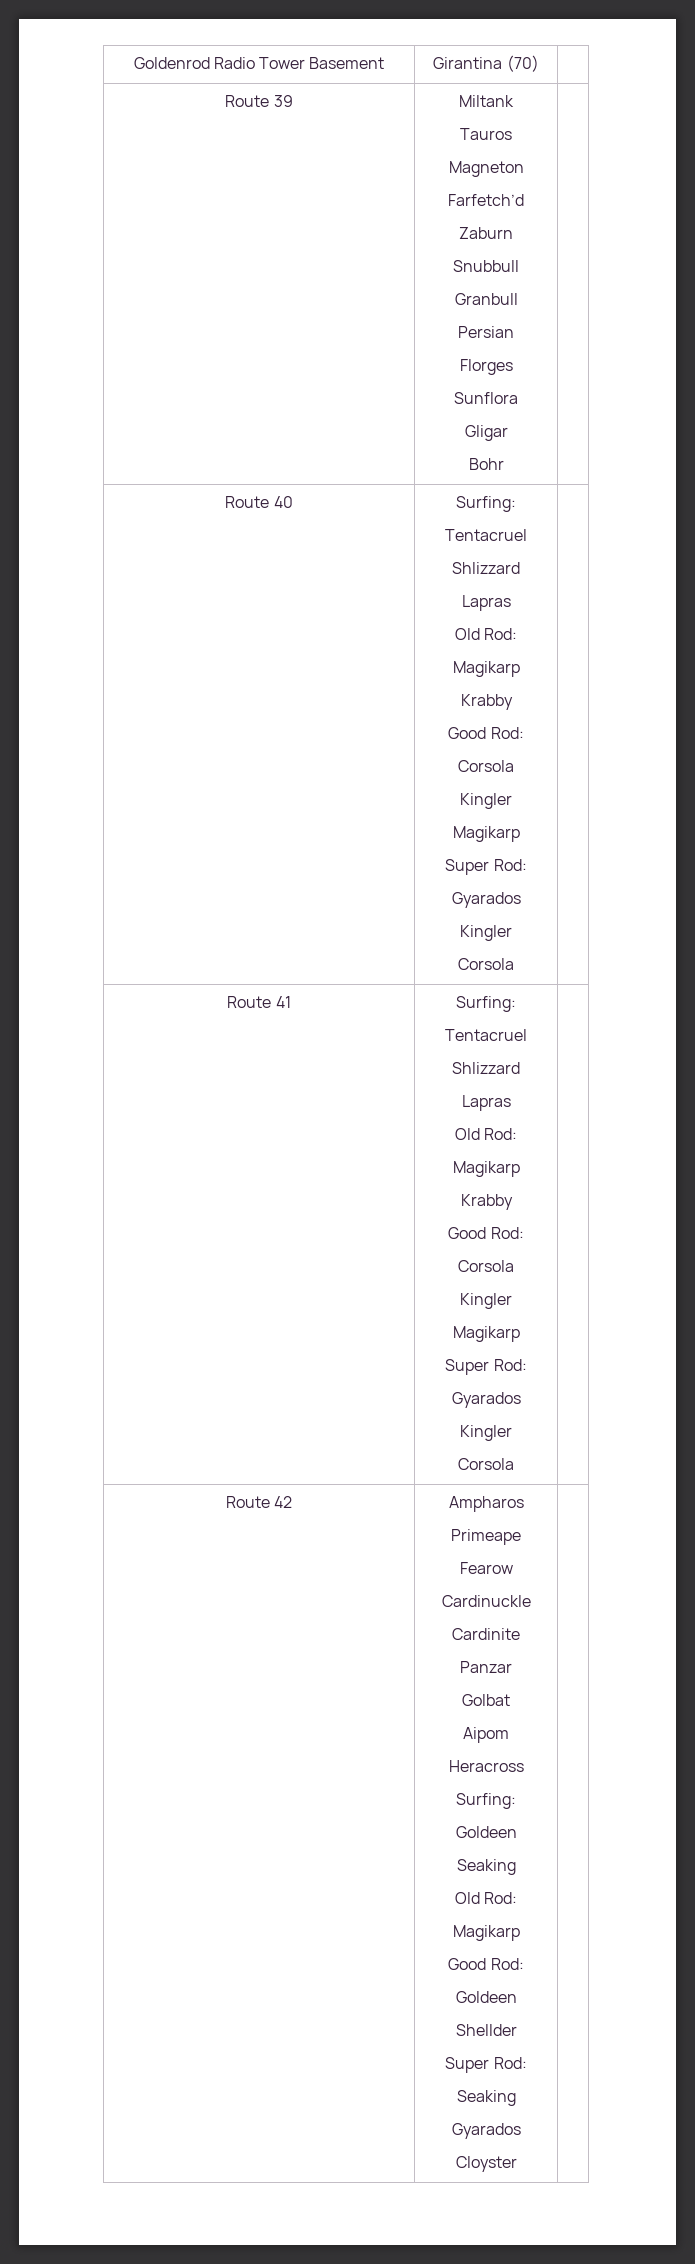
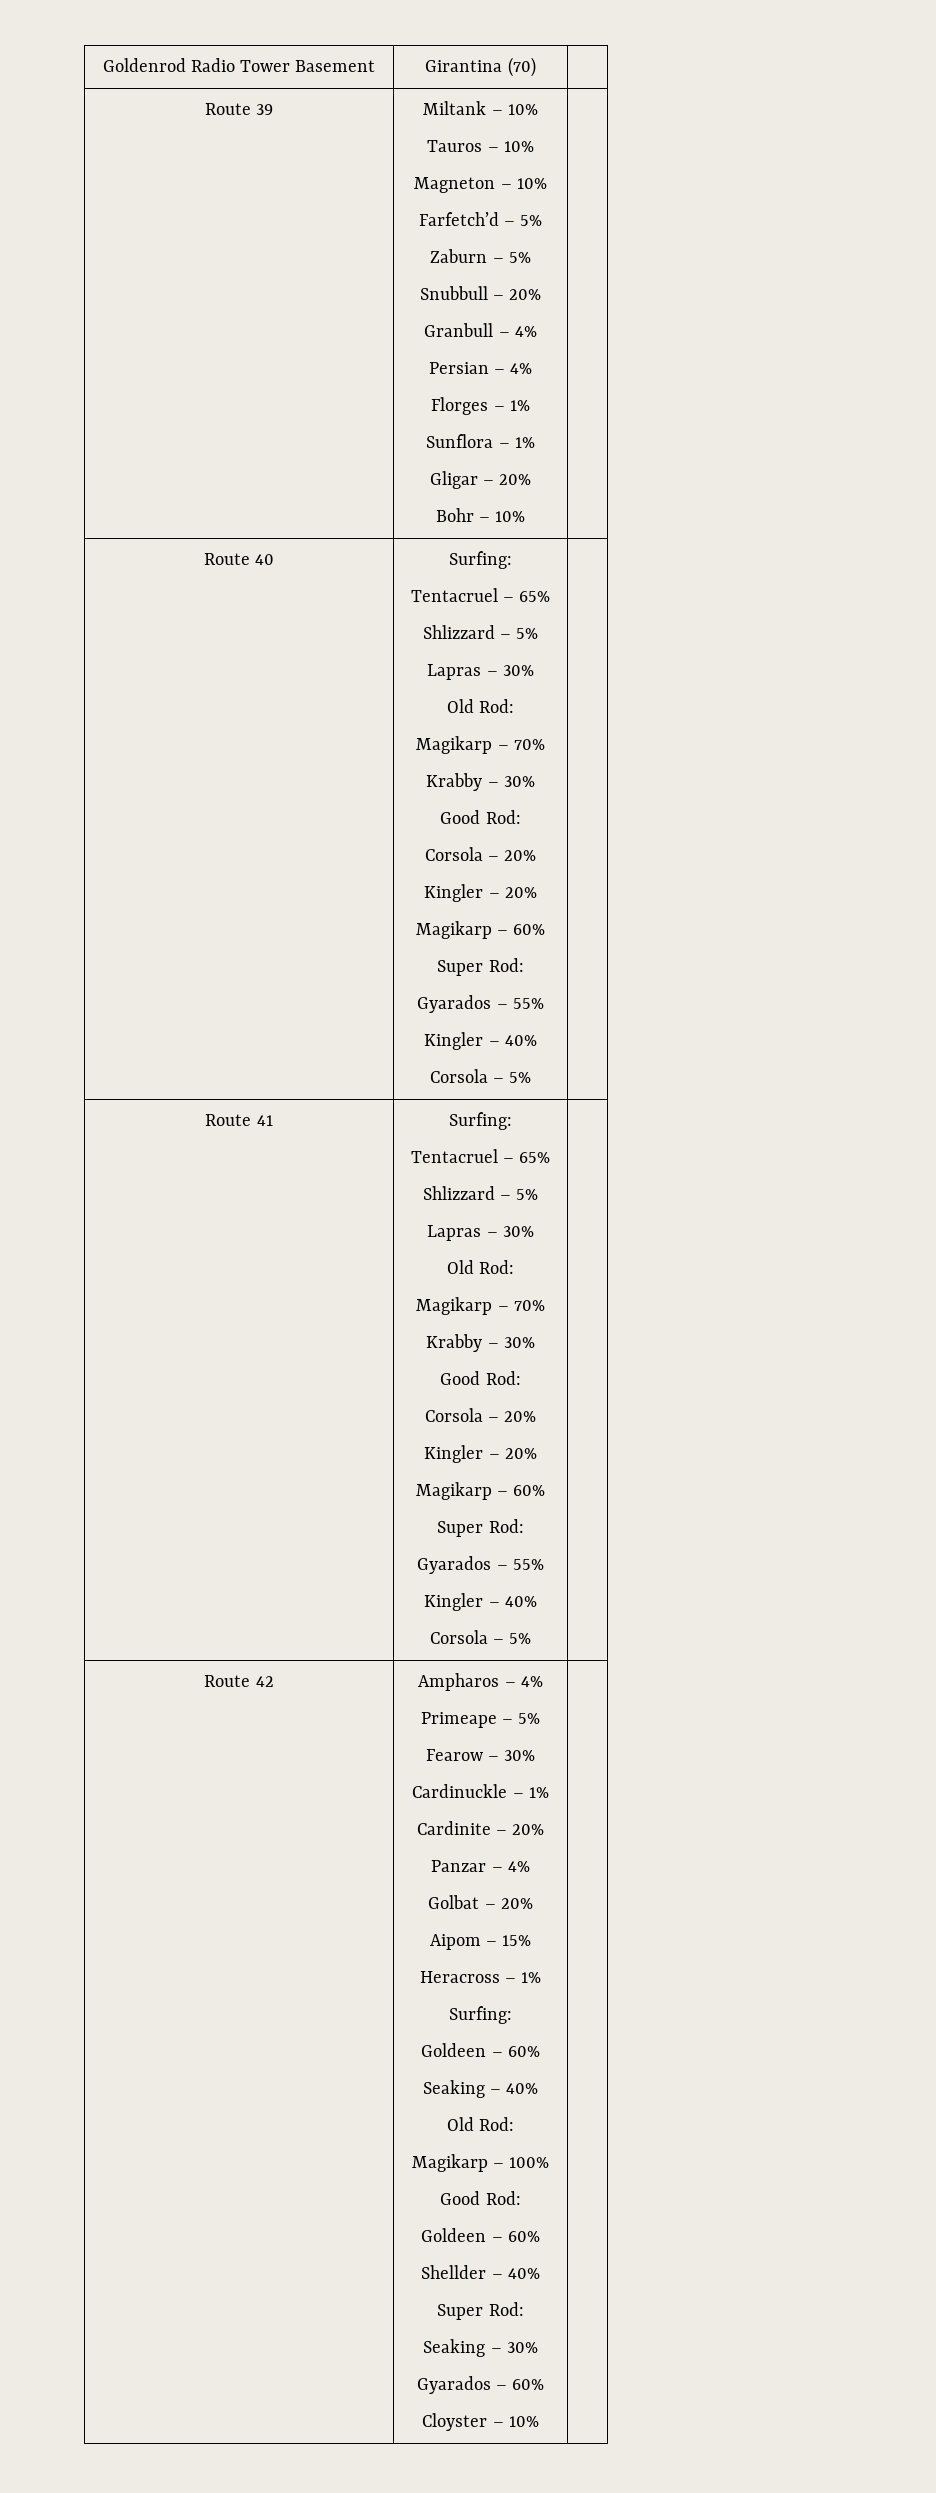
(514, 101) none -> [491,104,538,115] – 10%
(512, 134) none -> [487,141,534,152] – 10%
(524, 169) none -> [500,178,547,189] – 10%
(524, 200) none -> [504,215,543,226] – 5%
(513, 233) none -> [492,252,531,263] – 5%
(519, 266) none -> [493,289,542,300] – 20%
(518, 299) none -> [498,326,537,337] – 4%
(514, 332) none -> [494,363,533,374] – 4%
(513, 367) none -> [493,400,530,411] – 1%
(518, 398) none -> [498,437,535,448] – 1%
(508, 433) none -> [483,474,532,485] – 20%
(504, 464) none -> [479,511,526,522] – 10%
[452,562,520,574] [461,595,511,611] [454,628,518,640] [452,661,520,677] [460,694,513,710] [448,727,524,739] [458,760,514,772] [460,793,512,809] [452,826,520,842] [445,859,527,875] [451,892,521,908] [460,925,512,941] [458,958,514,970] // Shlizzard // Lapras // Old Rod: // Magikarp // Krabby // Good Rod: // Corsola // Kingler // Magikarp // Super Rod: // Gyarados // Kingler // Corsola -> [503,591,551,602] [422,625,539,639] [427,664,534,680] [446,699,515,713] [416,736,545,754] [426,773,535,791] [440,810,521,824] [424,847,537,861] [424,884,537,902] [415,921,546,939] [437,958,524,976] [417,995,544,1013] [424,1032,537,1050] [429,1069,532,1083] – 65% // Shlizzard – 5% // Lapras – 30% // Old Rod: // Magikarp – 70% // Krabby – 30% // Good Rod: // Corsola – 20% // Kingler – 20% // Magikarp – 60% // Super Rod: // Gyarados – 55% // Kingler – 40% // Corsola – 5%
[452,1062,520,1074] [461,1095,511,1111] [454,1128,518,1140] [452,1161,520,1177] [460,1194,513,1210] [448,1227,524,1239] [458,1260,514,1272] [460,1293,512,1309] [452,1326,520,1342] [445,1359,527,1375] [451,1392,521,1408] [460,1425,512,1441] [458,1458,514,1470] // Shlizzard // Lapras // Old Rod: // Magikarp // Krabby // Good Rod: // Corsola // Kingler // Magikarp // Super Rod: // Gyarados // Kingler // Corsola -> [503,1152,551,1163] [422,1186,539,1200] [427,1225,534,1241] [446,1260,515,1274] [416,1297,545,1315] [426,1334,535,1352] [440,1371,521,1385] [424,1408,537,1422] [424,1445,537,1463] [415,1482,546,1500] [437,1519,524,1537] [417,1556,544,1574] [424,1593,537,1611] [429,1630,532,1644] – 65% // Shlizzard – 5% // Lapras – 30% // Old Rod: // Magikarp – 70% // Krabby – 30% // Good Rod: // Corsola – 20% // Kingler – 20% // Magikarp – 60% // Super Rod: // Gyarados – 55% // Kingler – 40% // Corsola – 5%
(524, 1504) none -> [504,1676,543,1687] – 4%
(521, 1537) none -> [502,1713,541,1724] – 5%
(513, 1568) none -> [488,1750,536,1761] – 30%
(531, 1601) none -> [512,1787,549,1798] – 1%
(520, 1634) none -> [496,1824,545,1835] – 20%
(512, 1667) none -> [491,1861,530,1872] – 4%
(510, 1700) none -> [484,1898,533,1909] – 20%
(509, 1735) none -> [486,1935,532,1946] – 15%
(524, 1766) none -> [505,1972,542,1983] – 1%
[456,1859,516,1875] [454,1892,518,1904] [452,1925,520,1941] // Seaking // Old Rod: // Magikarp -> [491,2046,540,2057] [422,2080,539,2098] [446,2117,515,2131] [411,2154,550,2172] – 60% // Seaking – 40% // Old Rod: // Magikarp – 100%
(517, 1997) none -> [491,2231,540,2242] – 60%
(517, 2030) none -> [491,2268,540,2279] – 40%
[451,2123,521,2139] // Gyarados -> [490,2342,538,2353] [416,2376,545,2394] – 30% // Gyarados – 60%
(517, 2164) none -> [492,2416,539,2427] – 10%

